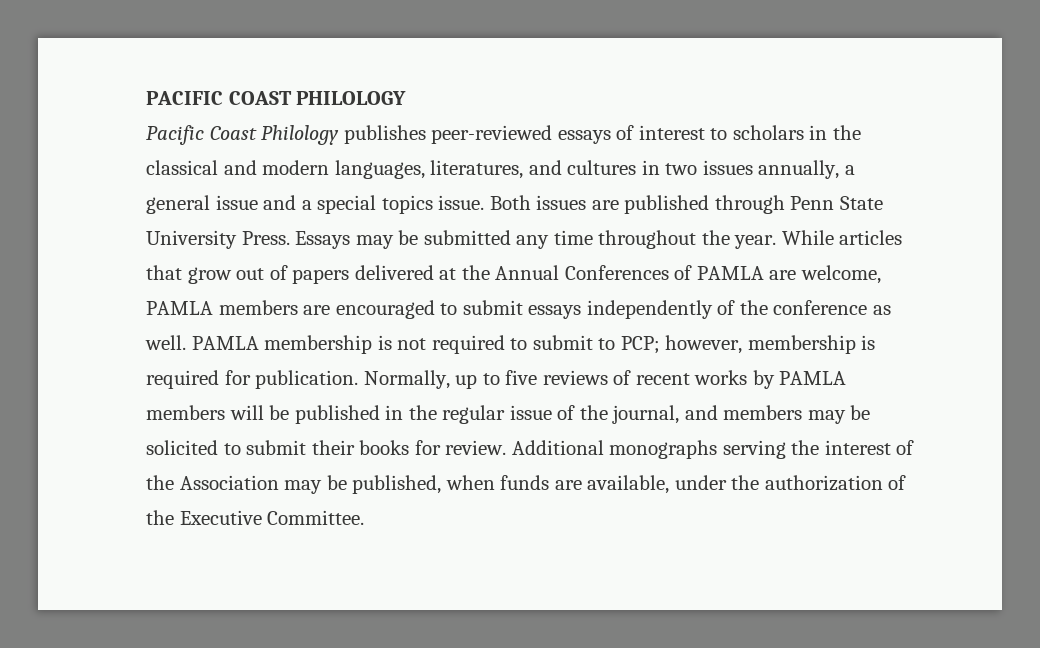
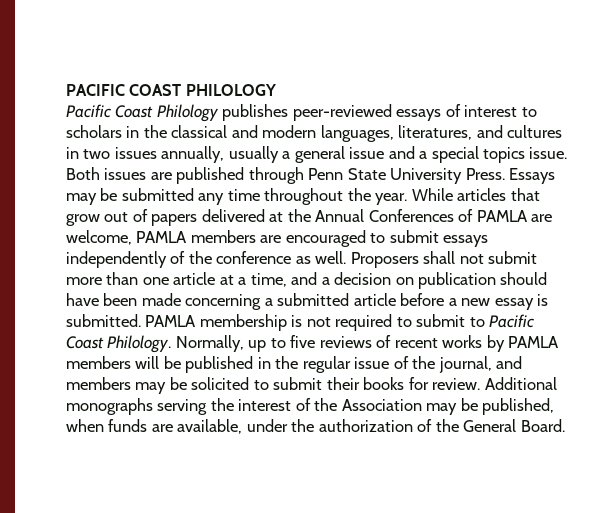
(840, 169) none -> [228,146,279,163] usually
(186, 342) none -> [350,251,538,268] [66,272,548,289] [66,293,549,310] [66,314,141,327] Proposers shall not submit more than one article at a time, and a decision on publication should have been made concerning a submitted article before a new essay is submitted.
[620,335,876,354] [146,370,359,389] PCP; however, membership is required for publication. -> [489,314,535,328] [66,335,172,353] Pacific Coast Philology.
[179,510,365,525] Executive Committee. -> [463,419,565,432] General Board.

